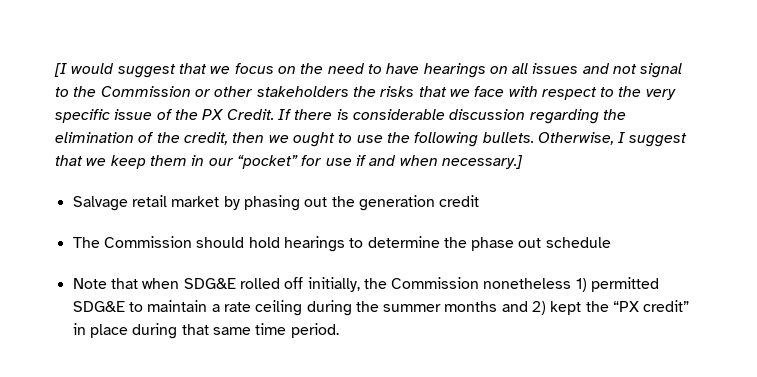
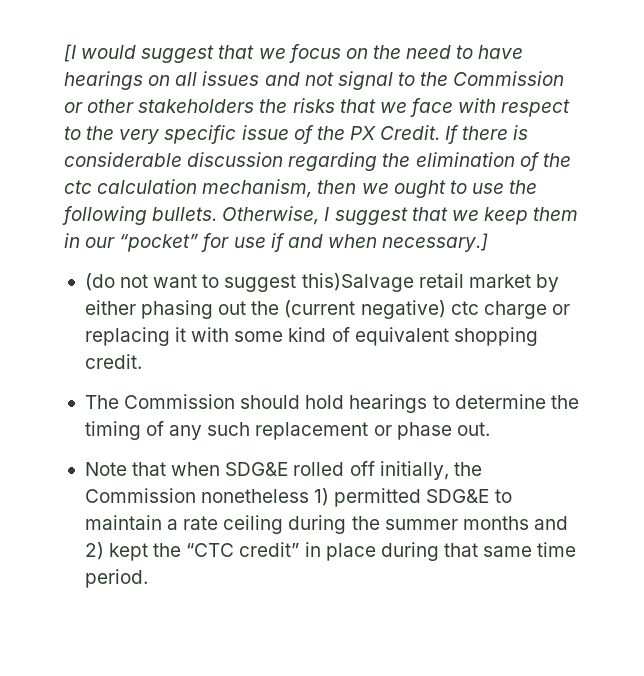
[183,132,228,145] credit, -> [64,179,313,198] ctc calculation mechanism,
[72,196,128,211] Salvage -> [84,273,414,292] (do not want to suggest this)Salvage
(240, 203) none -> [84,300,136,315] either
[358,195,480,211] generation credit -> [284,300,570,319] [84,327,538,346] [84,354,142,369] (current negative) ctc charge or replacing it with some kind of equivalent shopping credit.
[471,237,611,251] phase out schedule -> [84,421,490,440] timing of any such replacement or phase out.
[613,301,640,312] “PX -> [186,543,235,557] “CTC

